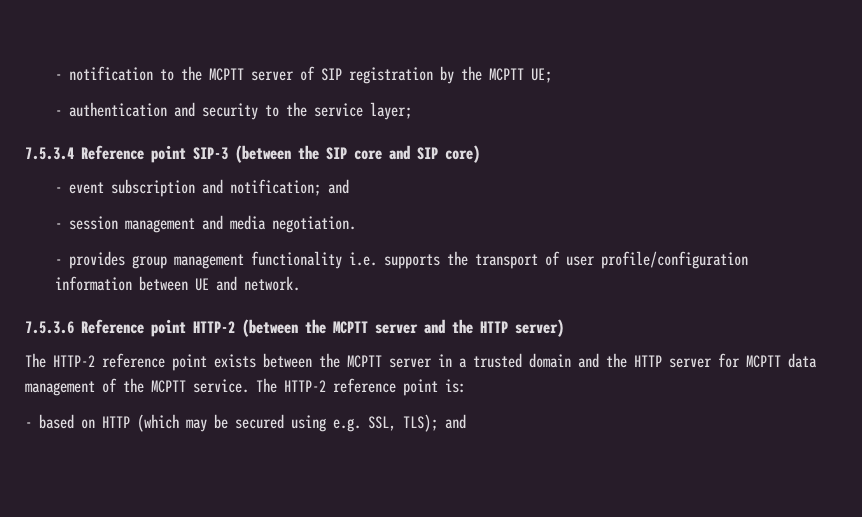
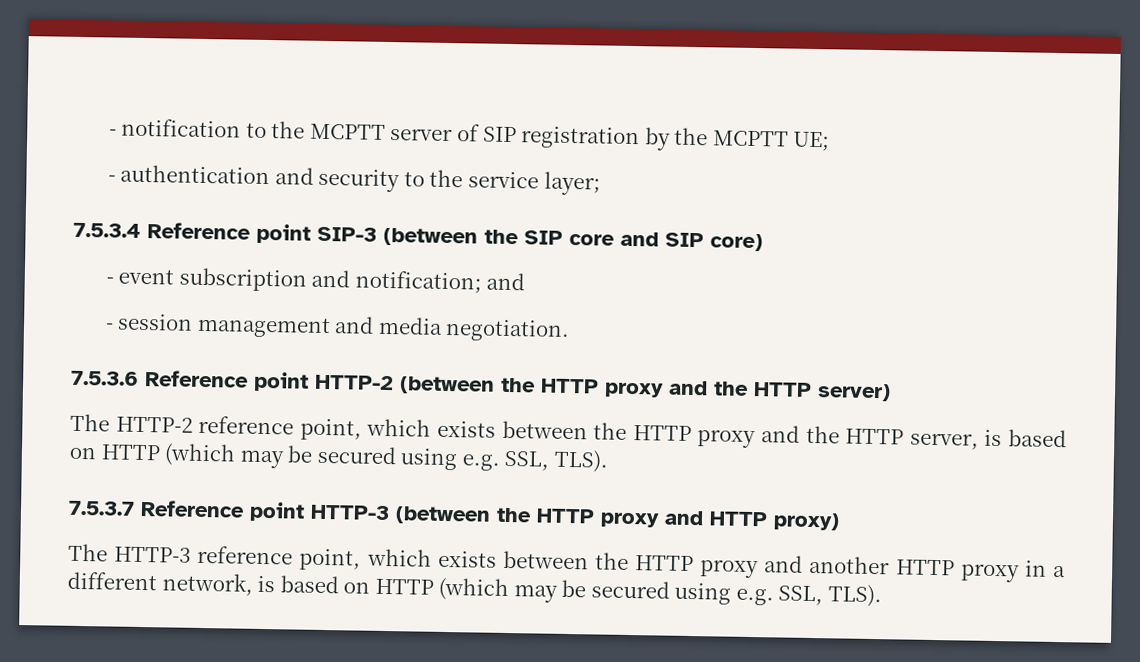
[55,251,749,269] [55,276,301,291] // - provides group management functionality i.e. supports the transport of user profile/configuration information between UE and network. -> (571, 330) none
[333,321,418,334] MCPTT server -> [540,378,664,398] HTTP proxy
[172,353,817,371] [25,378,466,396] [25,422,32,428] point exists between the MCPTT server in a trusted domain and the HTTP server for MCPTT data management of the MCPTT service. The HTTP-2 reference point is: // - -> [299,418,1003,450] point, which exists between the HTTP proxy and the HTTP server, is
[403,414,466,432] TLS); and -> [553,449,609,473] [68,499,840,531] [68,543,1066,583] [67,571,882,608] TLS). // 7.5.3.7 Reference point HTTP-3 (between the HTTP proxy and HTTP proxy) // The HTTP-3 reference point, which exists between the HTTP proxy and another HTTP proxy in a different network, is based on HTTP (which may be secured using e.g. SSL, TLS).

